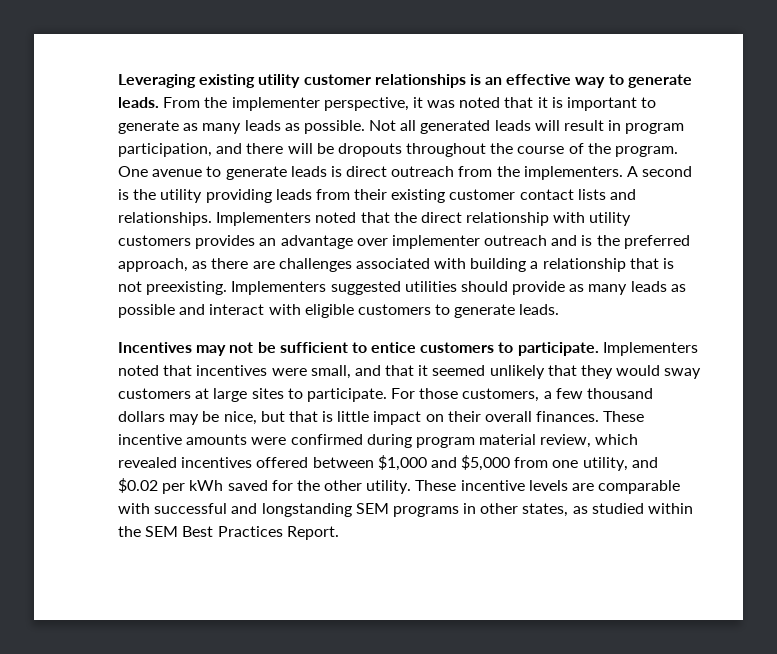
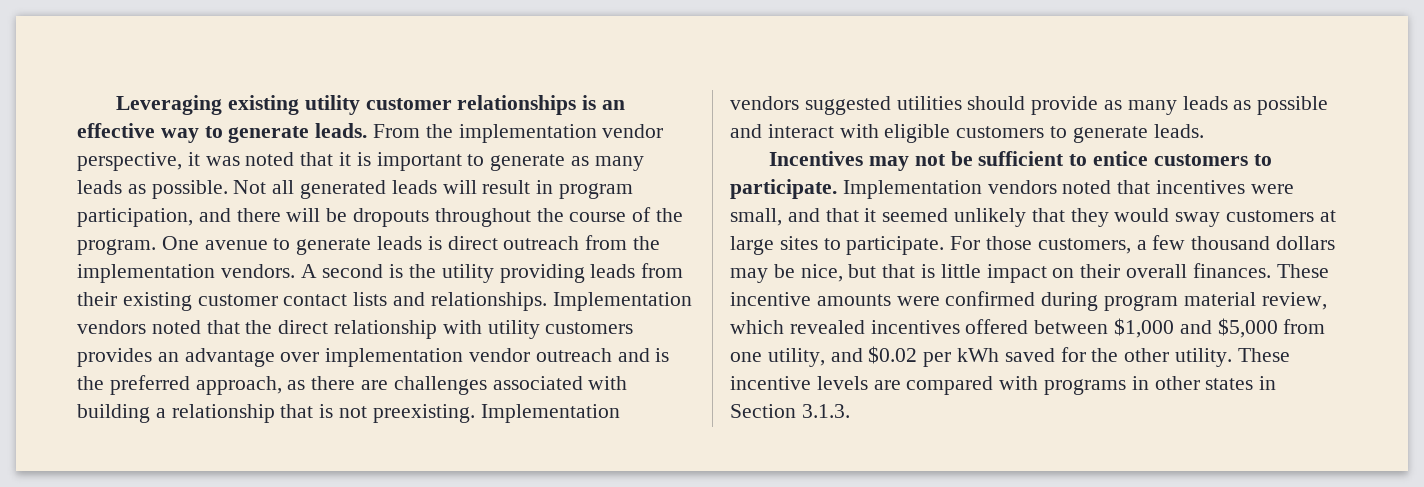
[231,97,320,111] implementer -> [458,124,664,143] implementation vendor
[523,166,623,180] implementers. -> [77,264,295,283] implementation vendors.
[216,212,312,226] Implementers -> [552,292,692,311] [77,320,146,334] Implementation vendors
[391,235,480,249] implementer -> [325,348,531,367] implementation vendor
[231,281,327,295] Implementers -> [480,404,620,423] [730,96,799,110] Implementation vendors
[602,342,698,356] Implementers -> [842,180,1057,199] Implementation vendors
[598,480,681,494] [118,503,694,517] [118,526,339,540] comparable with successful and longstanding SEM programs in other states, as studied within the SEM Best Practices Report. -> [906,376,1277,395] [730,404,850,418] compared with programs in other states in Section 3.1.3.

